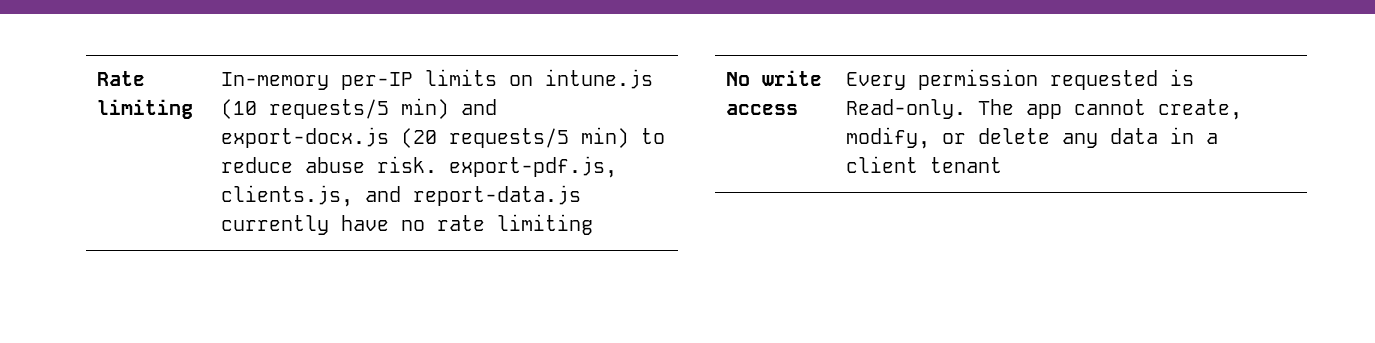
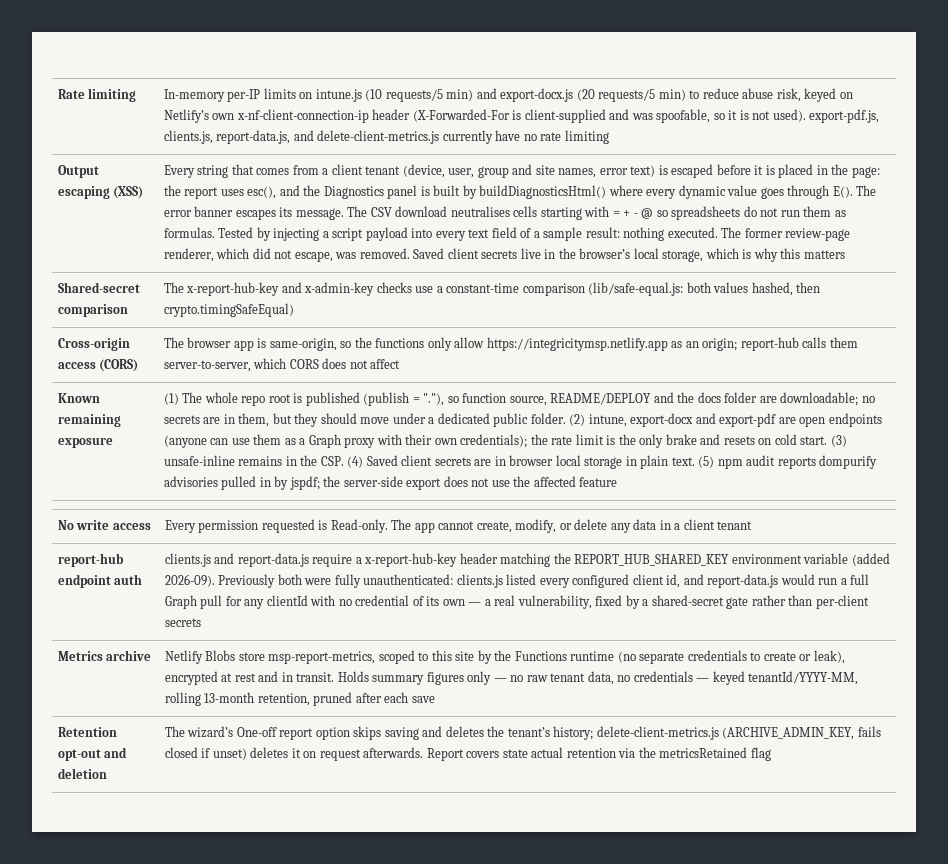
[377,156,618,178] [221,185,582,207] risk. export-pdf.js, clients.js, and report-data.js -> [776,88,853,102] [163,109,880,123] [163,130,440,144] risk, keyed on Netlify’s own x-nf-client-connection-ip header (X-Forwarded-For is client-supplied and was spoofable, so it is not used). export-pdf.js, clients.js, report-data.js, and delete-client-metrics.js
(594, 224) none -> [57,165,99,178] [57,186,144,199] [163,164,880,178] [163,185,877,199] [163,206,846,220] [163,227,851,241] [163,248,845,262] [57,282,140,293] [57,304,128,317] [163,282,821,296] [163,303,294,317] [57,338,130,351] [57,359,139,372] [163,337,858,351] [163,358,401,372] [57,393,100,403] [57,414,121,427] [57,437,113,448] [163,392,875,406] [163,413,882,427] [163,434,847,448] [163,455,878,469] [163,476,618,490] // Output escaping (XSS) | Every string that comes from a client tenant (device, user, group and site names, error text) is escaped before it is placed in the page: the report uses esc(), and the Diagnostics panel is built by buildDiagnosticsHtml() where every dynamic value goes through E(). The error banner escapes its message. The CSV download neutralises cells starting with = + - @ so spreadsheets do not run them as formulas. Tested by injecting a script payload into every text field of a sample result: nothing executed. The former review-page renderer, which did not escape, was removed. Saved client secrets live in the browser’s local storage, which is why this matters // Shared-secret comparison | The x-report-hub-key and x-admin-key checks use a constant-time comparison (lib/safe-equal.js: both values hashed, then crypto.timingSafeEqual) // Cross-origin access (CORS) | The browser app is same-origin, so the functions only allow https://integricitymsp.netlify.app as an origin; report-hub calls them server-to-server, which CORS does not affect // Known remaining exposure | (1) The whole repo root is published (publish = "."), so function source, README/DEPLOY and the docs folder are downloadable; no secrets are in them, but they should move under a dedicated public folder. (2) intune, export-docx and export-pdf are open endpoints (anyone can use them as a Graph proxy with their own credentials); the rate limit is the only brake and resets on cold start. (3) unsafe-inline remains in the CSP. (4) Saved client secrets are in browser local storage in plain text. (5) npm audit reports dompurify advisories pulled in by jspdf; the server-side export does not use the affected feature
(1003, 165) none -> [57,553,124,567] [57,574,143,588] [164,553,890,567] [164,574,870,588] [164,595,869,609] [164,618,201,627] [57,650,152,661] [164,650,845,664] [164,671,859,685] [164,692,435,706] [57,727,117,737] [57,747,128,761] [57,768,107,779] [164,726,881,740] [164,747,771,761] // report-hub endpoint auth | clients.js and report-data.js require a x-report-hub-key header matching the REPORT_HUB_SHARED_KEY environment variable (added 2026-09). Previously both were fully unauthenticated: clients.js listed every configured client id, and report-data.js would run a full Graph pull for any clientId with no credential of its own — a real vulnerability, fixed by a shared-secret gate rather than per-client secrets // Metrics archive | Netlify Blobs store msp-report-metrics, scoped to this site by the Functions runtime (no separate credentials to create or leak), encrypted at rest and in transit. Holds summary figures only — no raw tenant data, no credentials — keyed tenantId/YYYY-MM, rolling 13-month retention, pruned after each save // Retention opt-out and deletion | The wizard’s One-off report option skips saving and deletes the tenant’s history; delete-client-metrics.js (ARCHIVE_ADMIN_KEY, fails closed if unset) deletes it on request afterwards. Report covers state actual retention via the metricsRetained flag

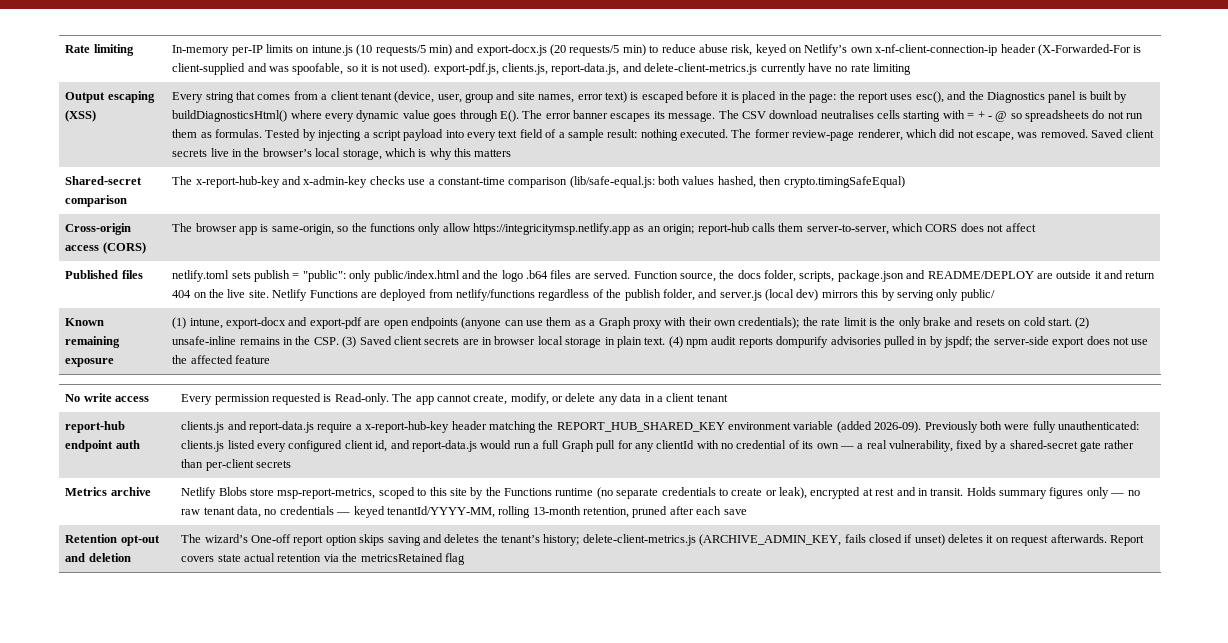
[57,393,100,403] [57,414,121,427] [57,437,113,448] [163,392,875,406] [163,413,586,427] Known remaining exposure | (1) The whole repo root is published (publish = "."), so function source, README/DEPLOY and the docs folder are downloadable; no secrets are in them, but they should move under a dedicated public folder. (2) -> [65,270,143,279] [172,270,1156,282] [172,289,995,301] [65,318,105,326] [65,336,121,348] [65,358,115,367] [172,317,187,329] Published files | netlify.toml sets publish = "public": only public/index.html and the logo .b64 files are served. Function source, the docs folder, scripts, package.json and README/DEPLOY are outside it and return 404 on the live site. Netlify Functions are deployed from netlify/functions regardless of the publish folder, and server.js (local dev) mirrors this by serving only public/ // Known remaining exposure | (1)
[830,435,847,447] (3) -> [1075,317,1090,329] (2)
[347,456,364,468] (4) -> [342,336,357,348] (3)
[698,456,715,468] (5) -> [668,336,683,348] (4)

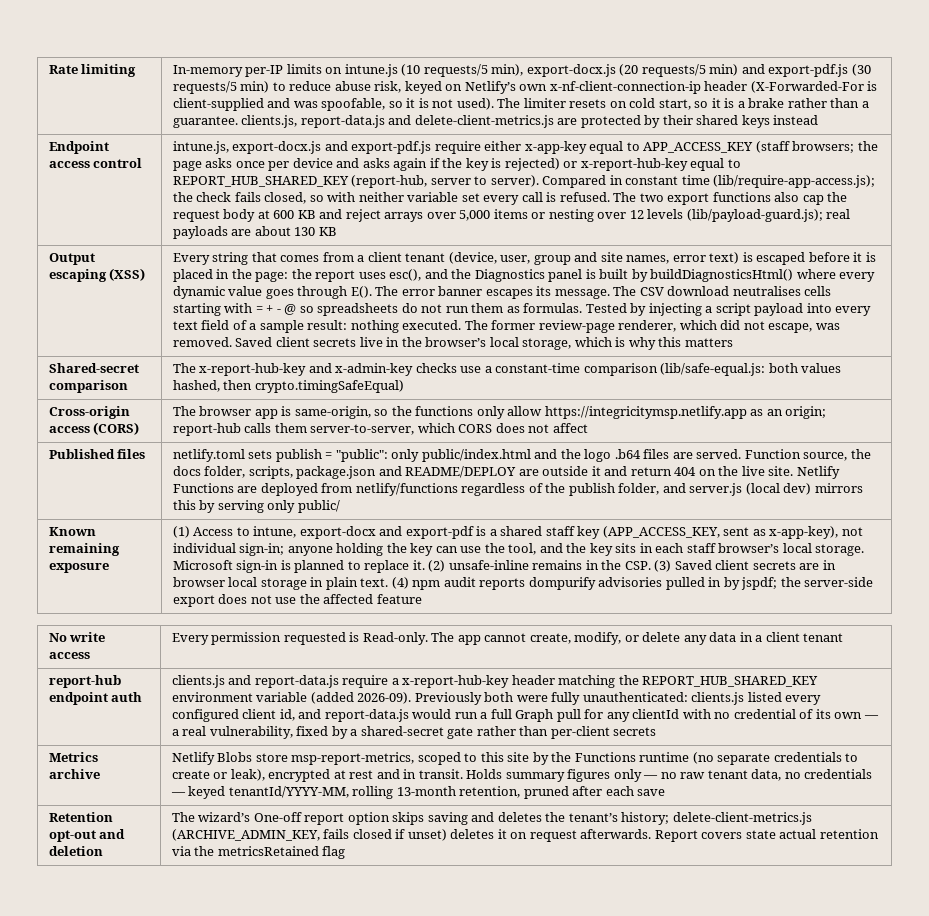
[428,44,566,56] min) and export-docx.js (20 -> [491,64,871,77] min), export-docx.js (20 requests/5 min) and export-pdf.js (30
[433,63,911,75] export-pdf.js, clients.js, report-data.js, and delete-client-metrics.js currently have no rate limiting -> [497,98,869,110] [172,115,819,128] [48,141,109,154] [48,158,143,168] [172,141,878,154] [172,158,741,171] [172,175,876,188] [172,192,848,205] [172,209,851,222] [172,226,337,239] The limiter resets on cold start, so it is a brake rather than a guarantee. clients.js, report-data.js and delete-client-metrics.js are protected by their shared keys instead // Endpoint access control | intune.js, export-docx.js and export-pdf.js require either x-app-key equal to APP_ACCESS_KEY (staff browsers; the page asks once per device and asks again if the key is rejected) or x-report-hub-key equal to REPORT_HUB_SHARED_KEY (report-hub, server to server). Compared in constant time (lib/require-app-access.js); the check fails closed, so with neither variable set every call is refused. The two export functions also cap the request body at 600 KB and reject arrays over 5,000 items or nesting over 12 levels (lib/payload-guard.js); real payloads are about 130 KB
(187, 323) none -> [193,527,250,536] Access to
[364,317,1072,329] are open endpoints (anyone can use them as a Graph proxy with their own credentials); the rate limit is the only brake and resets on cold start. -> [476,526,863,539] [172,543,865,556] [172,560,425,573] is a shared staff key (APP_ACCESS_KEY, sent as x-app-key), not individual sign-in; anyone holding the key can use the tool, and the key sits in each staff browser’s local storage. Microsoft sign-in is planned to replace it.

